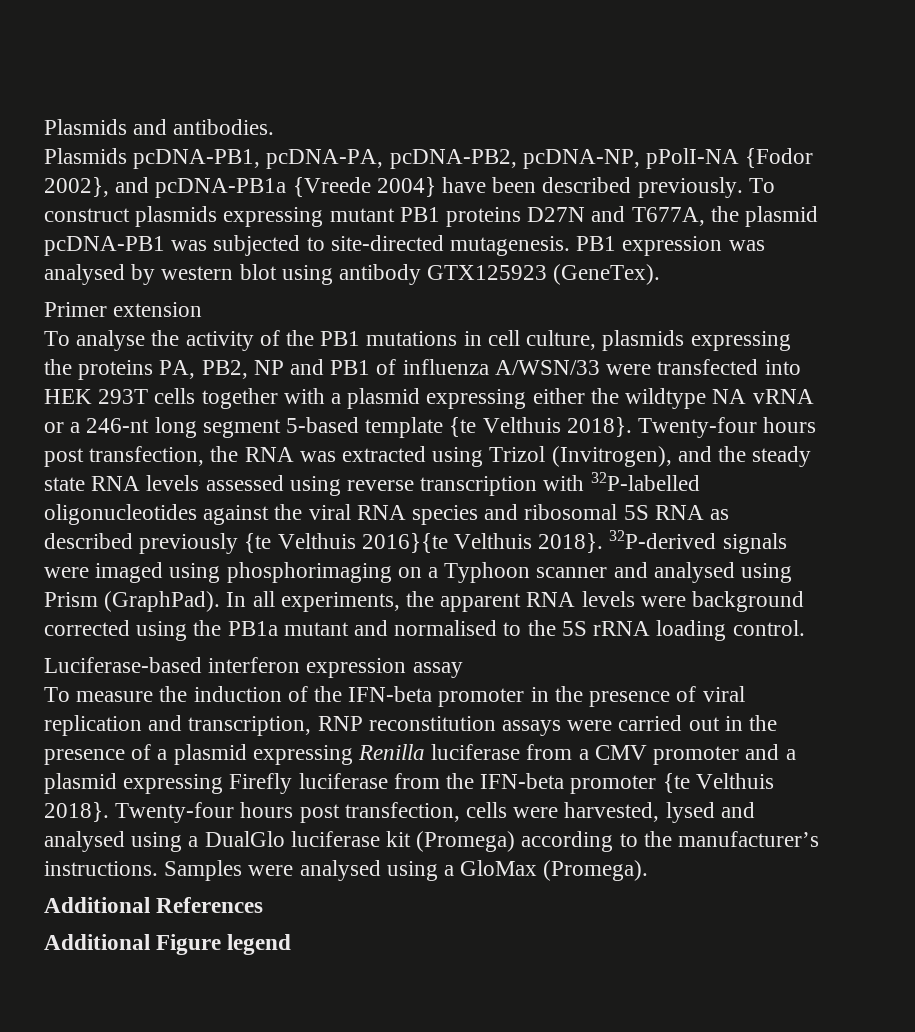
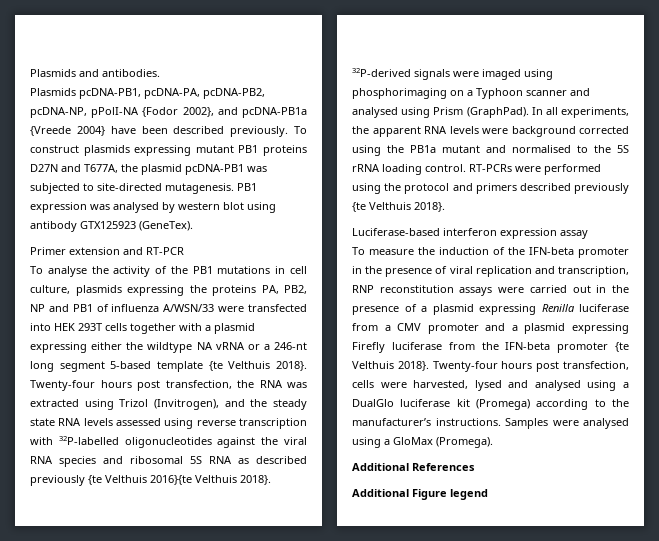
(203, 309) none -> [123,247,184,255] and RT-PCR
(805, 628) none -> [469,164,601,175] [352,183,629,194] [352,202,445,212] RT-PCRs were performed using the protocol and primers described previously {te Velthuis 2018}.

